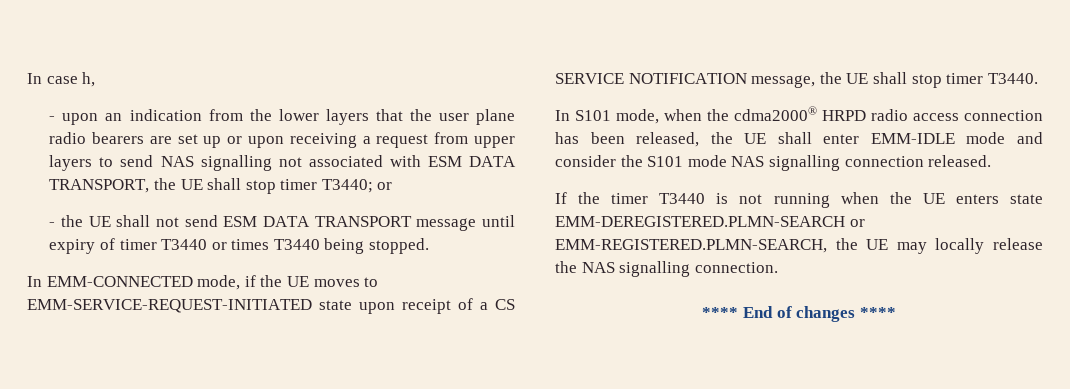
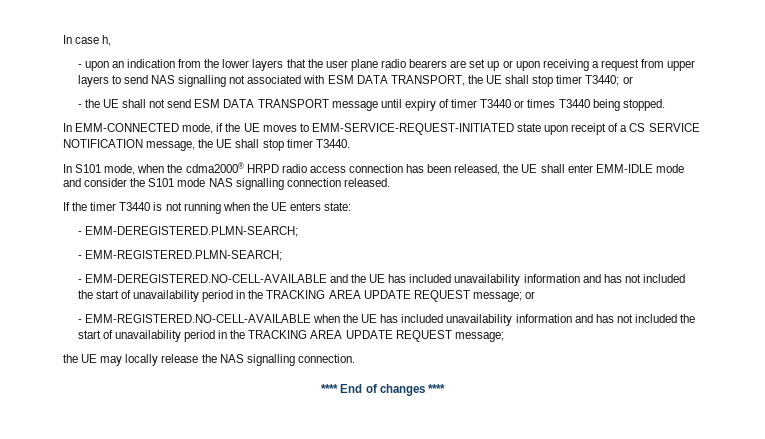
[1009,194,1043,204] [555,216,865,227] [555,239,827,253] state EMM-DEREGISTERED.PLMN-SEARCH or EMM-REGISTERED.PLMN-SEARCH, -> [324,202,352,211] [77,226,298,237] [77,250,282,261] [77,274,686,286] [77,290,536,302] [77,314,696,326] [77,330,504,342] state: // - EMM-DEREGISTERED.PLMN-SEARCH; // - EMM-REGISTERED.PLMN-SEARCH; // - EMM-DEREGISTERED.NO-CELL-AVAILABLE and the UE has included unavailability information and has not included the start of unavailability period in the TRACKING AREA UPDATE REQUEST message; or // - EMM-REGISTERED.NO-CELL-AVAILABLE when the UE has included unavailability information and has not included the start of unavailability period in the TRACKING AREA UPDATE REQUEST message; //

